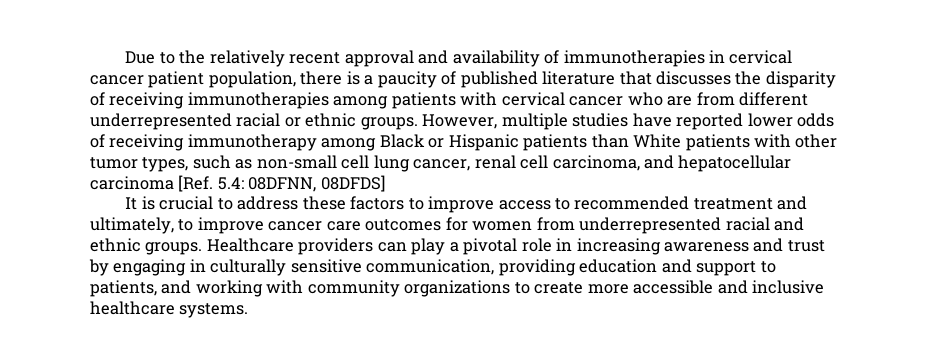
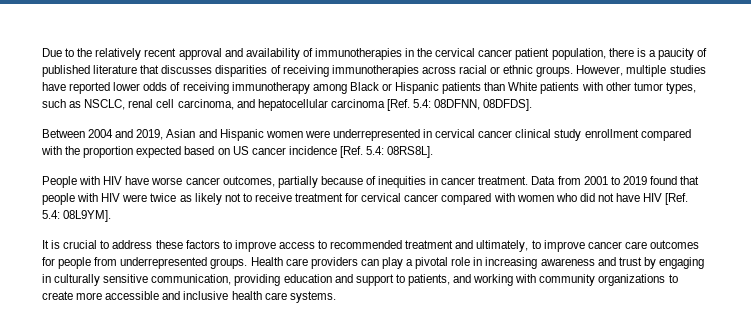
(725, 56) none -> [417,48,433,57] the
[735,71,836,88] the disparity -> [215,65,268,77] disparities
[333,92,809,109] [90,113,232,130] among patients with cervical cancer who are from different underrepresented -> [421,66,456,74] across
[256,155,471,172] non-small cell lung cancer, -> [84,99,126,110] NSCLC,
[320,175,385,192] 08DFDS] -> [483,99,533,111] [42,129,691,141] [41,146,434,158] [42,176,700,188] [42,193,689,205] [42,210,112,222] 08DFDS]. // Between 2004 and 2019, Asian and Hispanic women were underrepresented in cervical cancer clinical study enrollment compared with the proportion expected based on US cancer incidence [Ref. 5.4: 08RS8L]. // People with HIV have worse cancer outcomes, partially because of inequities in cancer treatment. Data from 2001 to 2019 found that people with HIV were twice as likely not to receive treatment for cervical cancer compared with women who did not have HIV [Ref. 5.4: 08L9YM].
[472,221,533,231] women -> [58,257,92,269] people
[725,217,805,231] [90,238,294,255] racial and ethnic groups. Healthcare -> [210,257,308,269] groups. Health care
[90,301,175,315] healthcare -> [231,291,287,300] health care

